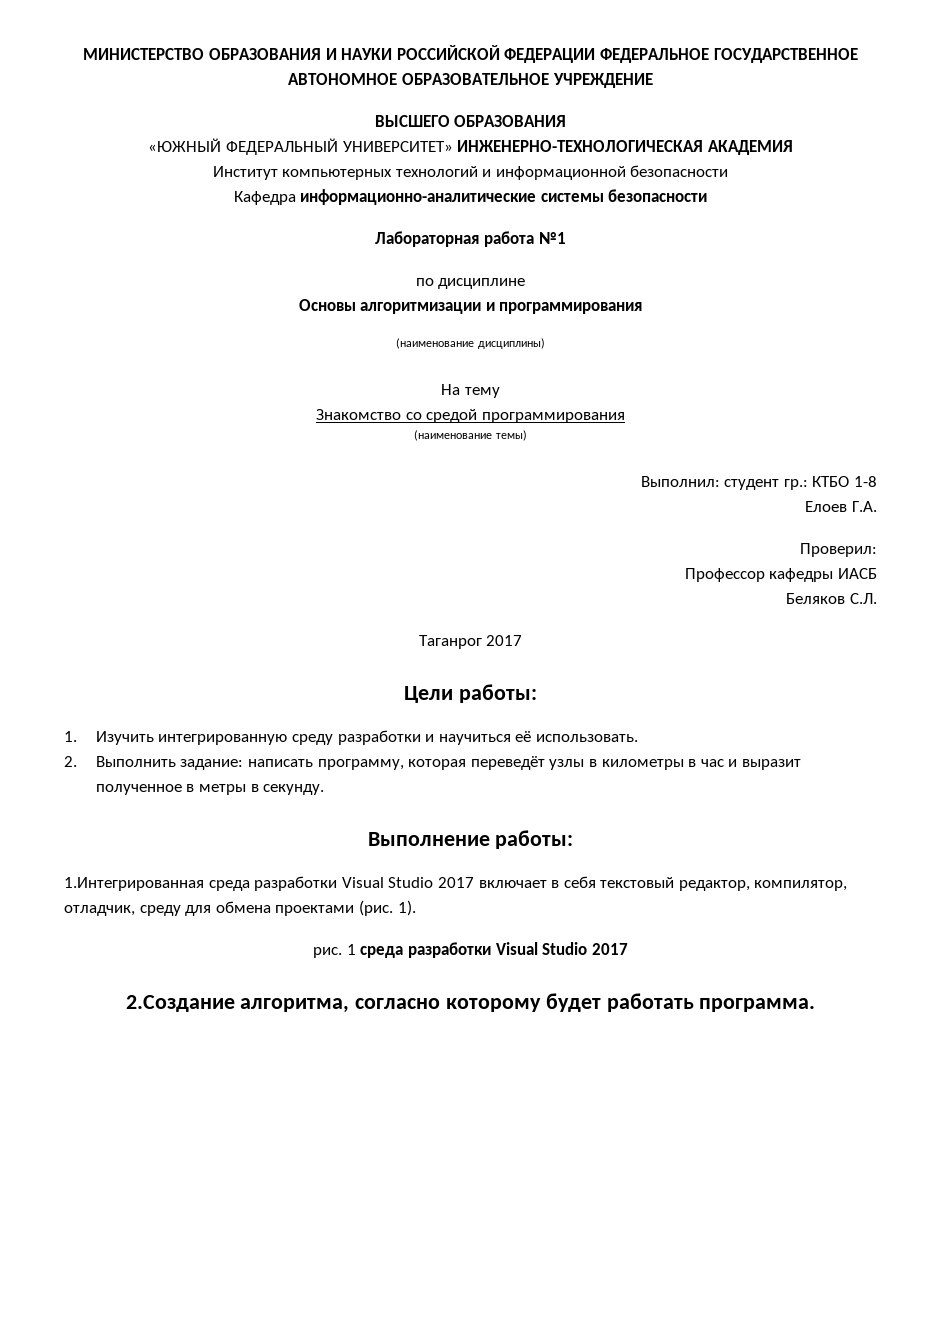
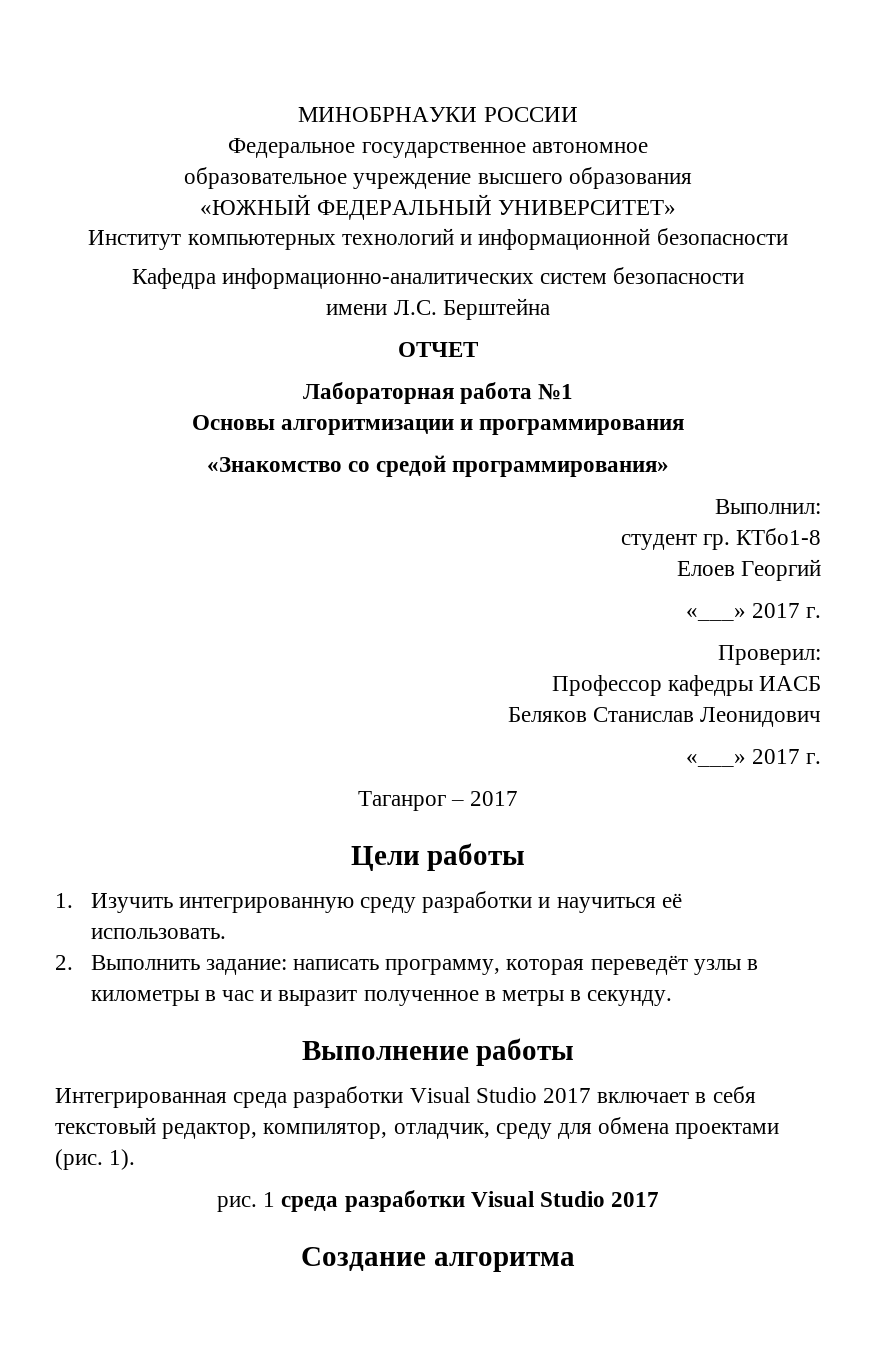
[83,45,858,63] [288,73,653,88] [374,115,567,127] МИНИСТЕРСТВО ОБРАЗОВАНИЯ И НАУКИ РОССИЙСКОЙ ФЕДЕРАЦИИ ФЕДЕРАЛЬНОЕ ГОСУДАРСТВЕННОЕ АВТОНОМНОЕ ОБРАЗОВАТЕЛЬНОЕ УЧРЕЖДЕНИЕ // ВЫСШЕГО ОБРАЗОВАНИЯ -> [298,107,578,122] [228,138,648,158] [184,167,692,189] МИНОБРНАУКИ РОССИИ // Федеральное государственное автономное // образовательное учреждение высшего образования
[457,140,793,155] ИНЖЕНЕРНО-ТЕХНОЛОГИЧЕСКАЯ АКАДЕМИЯ -> (677, 207) none
[300,189,708,205] информационно-аналитические системы безопасности -> [221,267,745,289] [326,298,550,320] [398,342,478,357] информационно-аналитических систем безопасности // имени Л.С. Берштейна // ОТЧЕТ
[415,278,526,289] // по дисциплине -> (574, 392) none
[395,338,546,349] [441,384,500,398] [316,409,625,423] [413,430,528,441] [640,476,878,490] [805,501,877,512] (наименование дисциплины) // На тему // Знакомство со средой программирования // (наименование темы) // Выполнил: студент гр.: КТБО 1-8 // Елоев Г.А. -> [206,455,670,477] [715,499,821,514] [620,528,821,550] [676,559,821,581] [685,603,821,621] «Знакомство со средой программирования» // Выполнил: // студент гр. КТбо1-8 // Елоев Георгий // «___» 2017 г.
[850,593,877,604] С.Л. -> [592,707,821,727] [685,749,821,767] Станислав Леонидович // «___» 2017 г.
(482, 642) none -> [450,800,464,806] –
[458,684,537,703] работы: -> [427,843,526,871] работы
[495,830,574,849] [64,877,204,891] работы: // 1.Интегрированная -> [476,1038,575,1066] [55,1088,227,1108] работы // Интегрированная
[125,993,816,1013] 2.Создание алгоритма, согласно которому будет работать программа. -> [301,1247,575,1272] Создание алгоритма

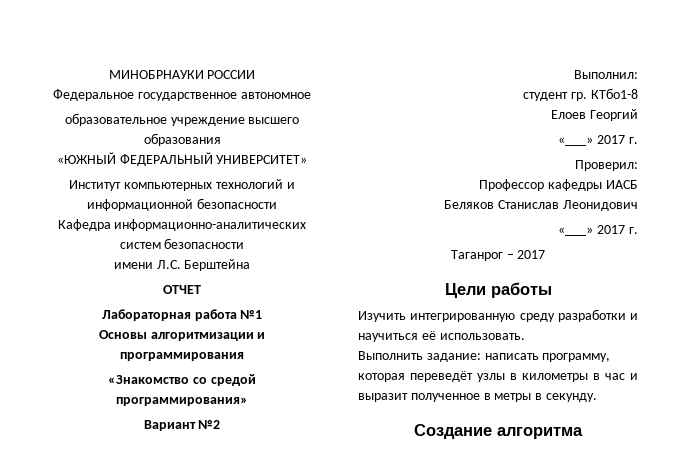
(670, 469) none -> [143,420,221,431] // Вариант №2
[55,893,73,908] 1. -> (552, 290) none
[55,955,73,970] 2. -> (525, 336) none
[301,1038,575,1066] [55,1086,756,1108] [55,1117,780,1139] [55,1149,136,1170] [216,1190,660,1212] // Выполнение работы // Интегрированная среда разработки Visual Studio 2017 включает в себя текстовый редактор, компилятор, отладчик, среду для обмена проектами (рис. 1). // рис. 1 среда разработки Visual Studio 2017 -> (597, 397) none

